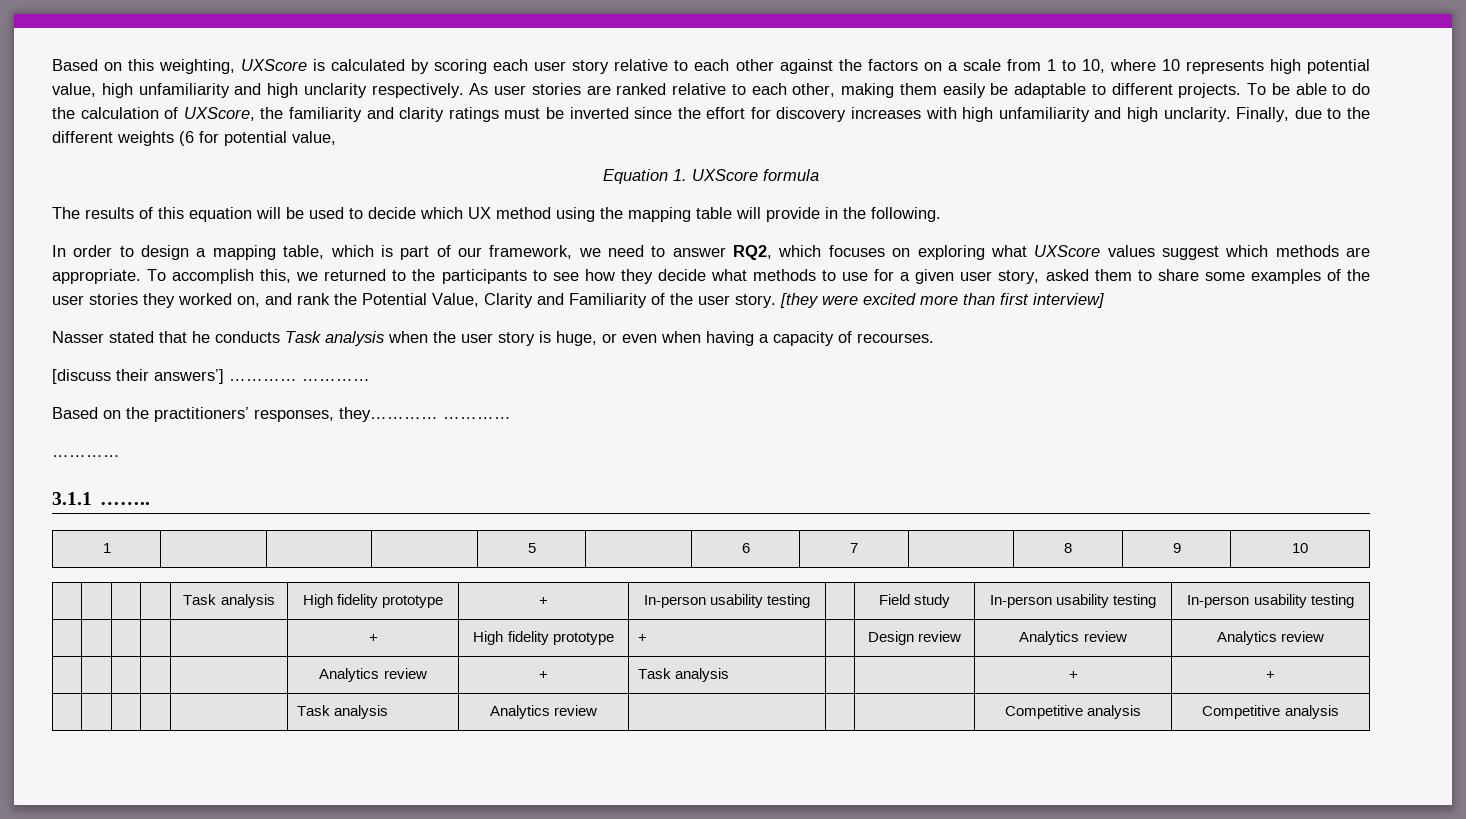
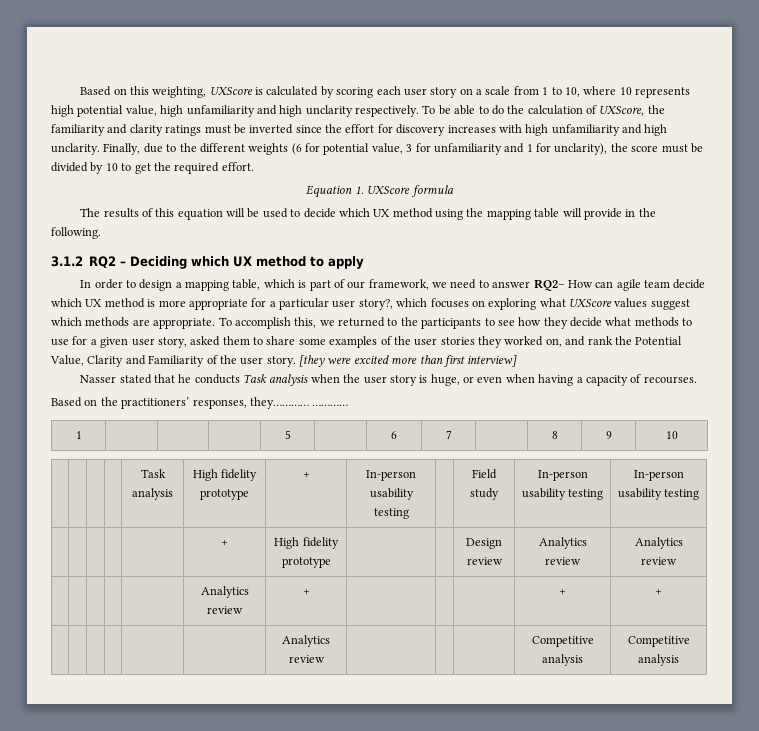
[614,59,918,74] relative to each other against the factors -> (458, 92) none
[469,83,1242,98] As user stories are ranked relative to each other, making them easily be adaptable to different projects. -> (419, 111) none
(336, 138) none -> [406,143,703,155] [51,162,254,174] 3 for unfamiliarity and 1 for unclarity), the score must be divided by 10 to get the required effort.
(941, 214) none -> [51,256,365,269] // 3.1.2 RQ2 – Deciding which UX method to apply
[733,245,773,260] RQ2, -> [533,279,706,291] [51,298,393,310] RQ2– How can agile team decide which UX method is more appropriate for a particular user story?,
[52,369,370,384] // [discuss their answers’] ………… ………… -> (697, 380) none
[52,455,120,457] [52,492,151,505] // ………… // 3.1.1 …….. -> (349, 405) none
[638,634,648,642] + -> (331, 562) none
[638,668,730,682] Task analysis -> (310, 592) none
[297,705,389,719] Task analysis -> (662, 592) none

